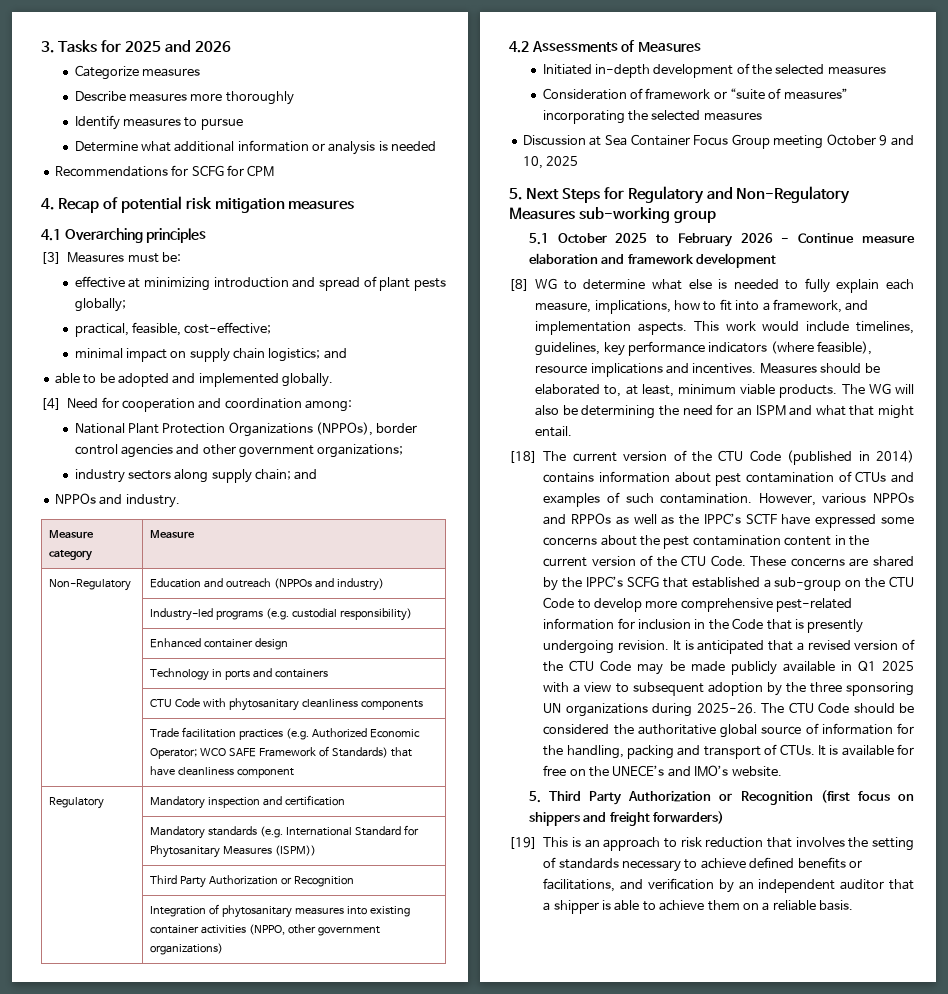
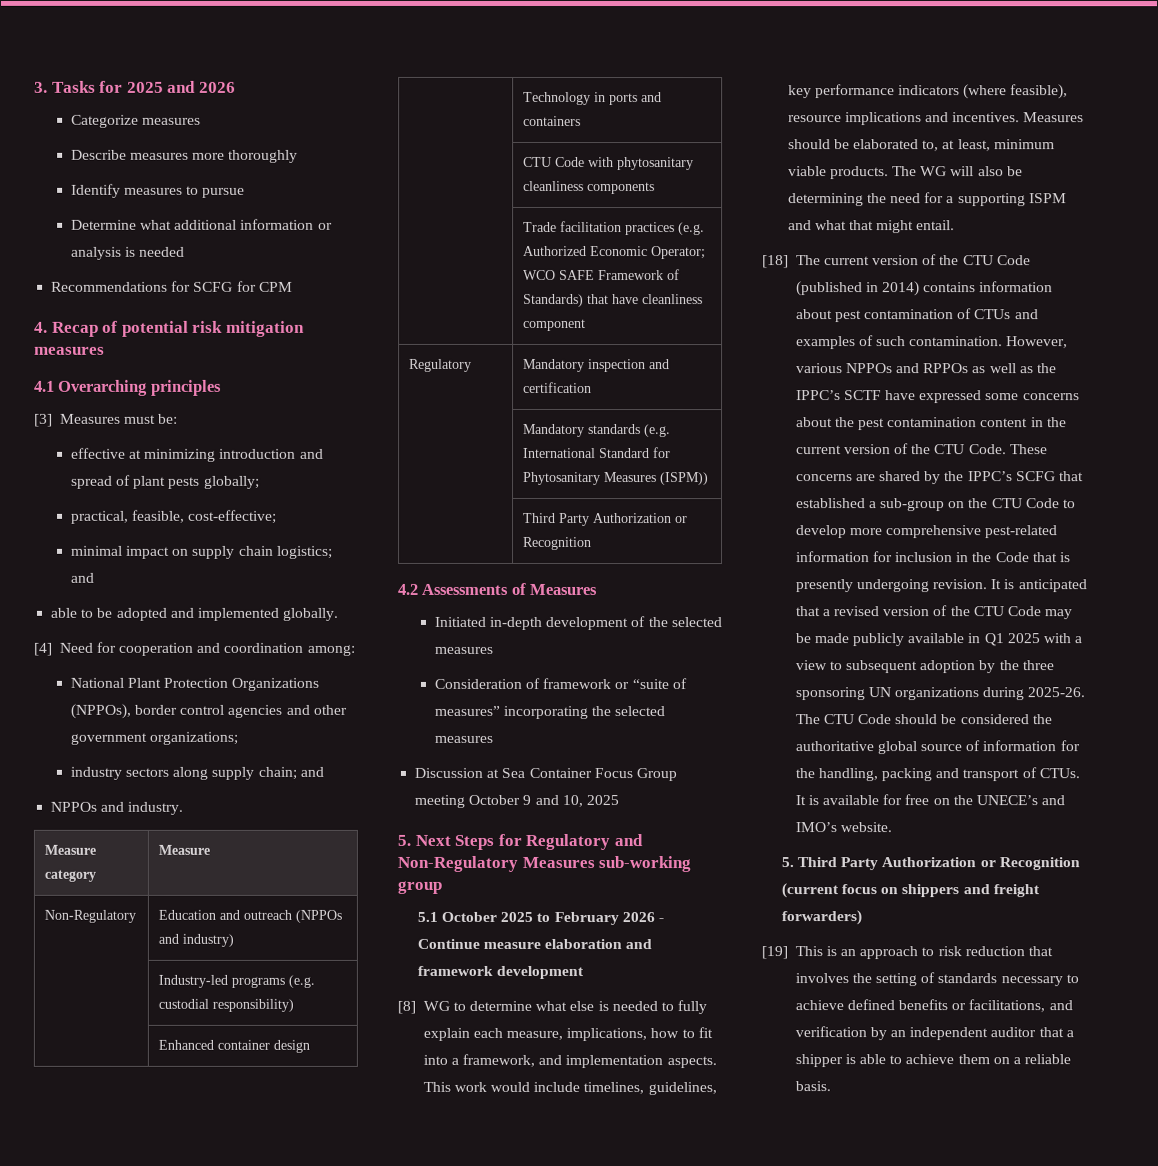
[150,904,410,918] [150,924,380,936] [150,943,224,955] // | Integration of phytosanitary measures into existing container activities (NPPO, other government organizations) -> (592, 543) none
[736,407,752,416] an -> [946,193,1026,207] a supporting
[820,790,850,803] (first -> [780,883,839,899] (current

